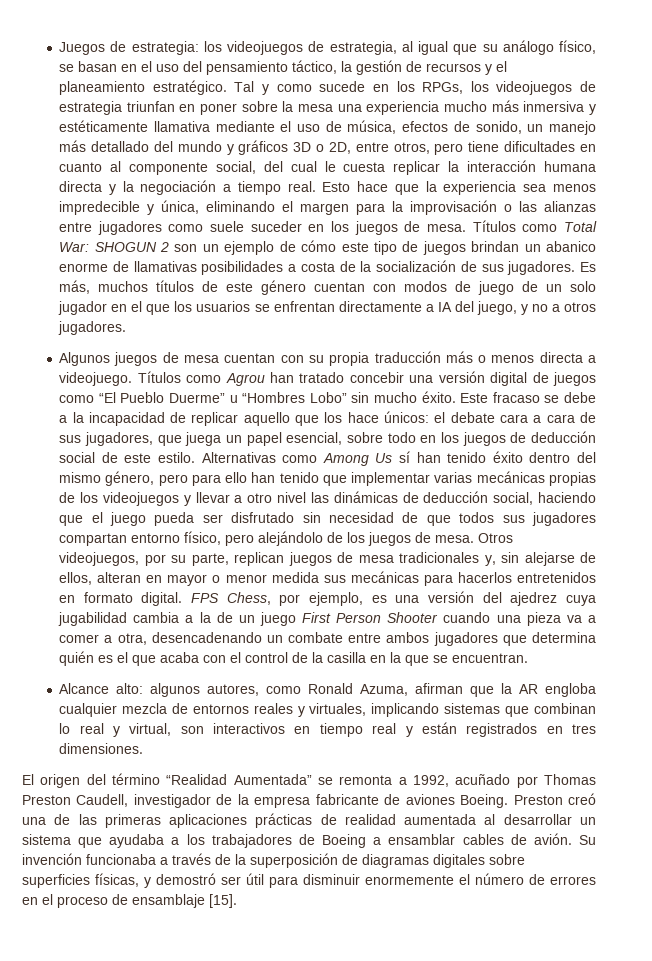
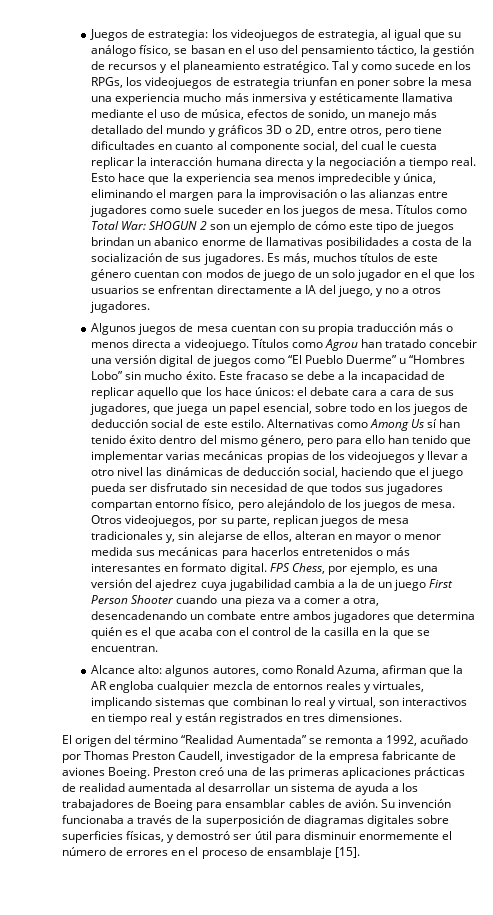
(596, 577) none -> [375,547,410,556] [91,563,162,572] o más interesantes
[78,834,165,848] que ayudaba -> [337,783,389,795] de ayuda
[373,837,382,845] a -> [196,802,223,811] para

